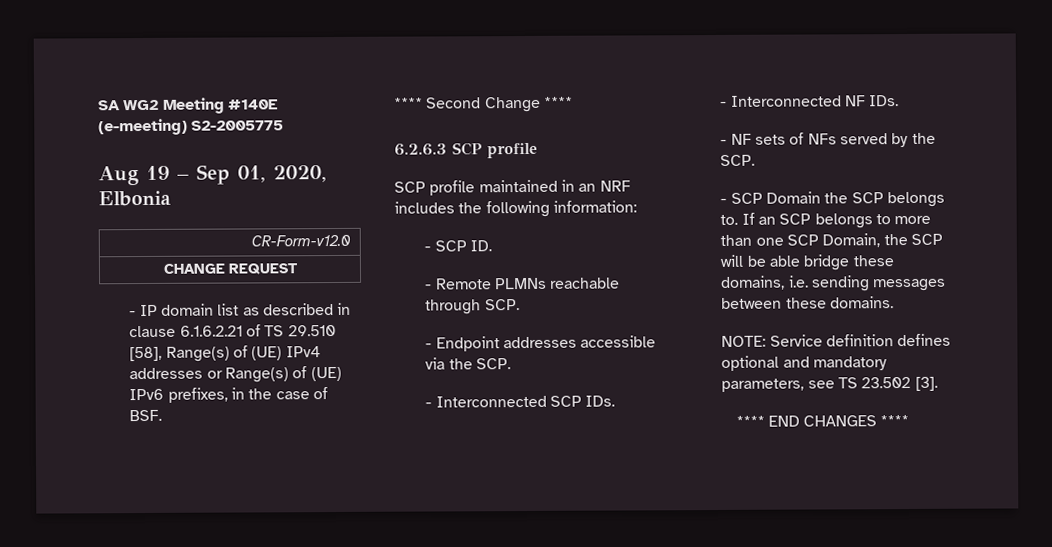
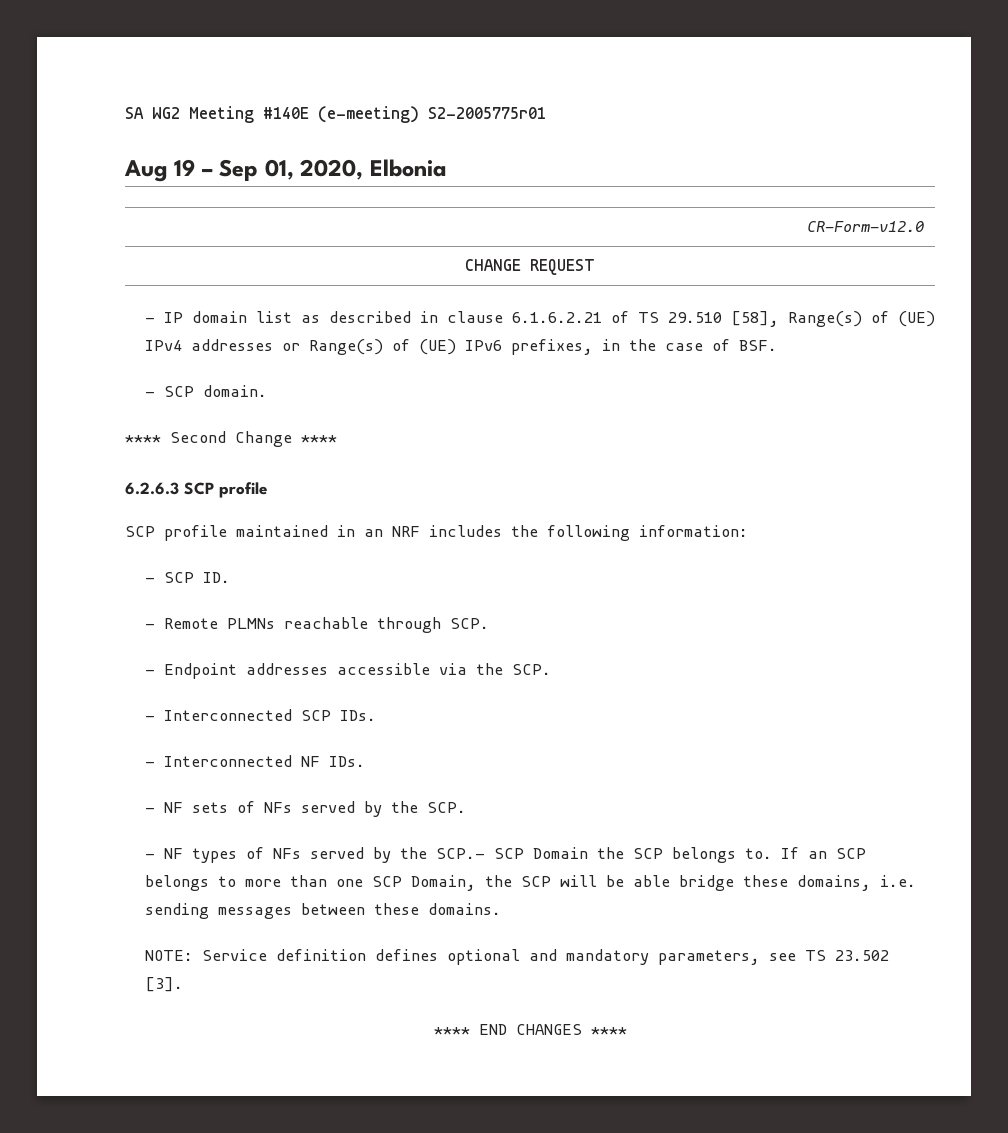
[191,120,285,131] S2-2005775 -> [428,107,546,119] S2-2005775r01
(163, 415) none -> [144,385,267,397] // - SCP domain.
(728, 201) none -> [163,847,485,863] NF types of NFs served by the SCP.-

